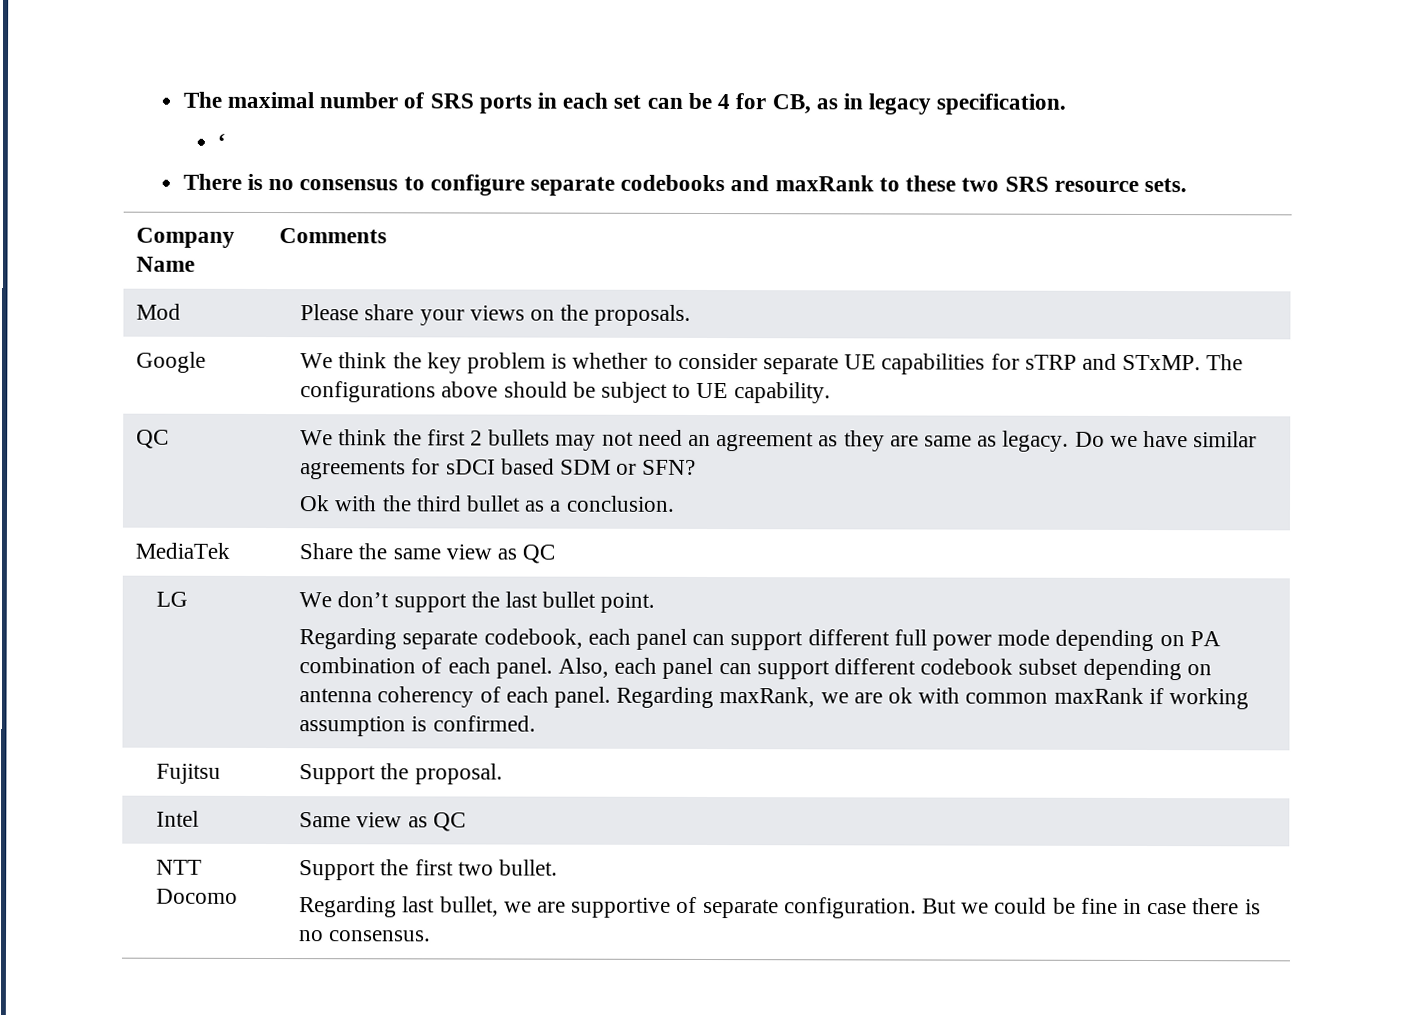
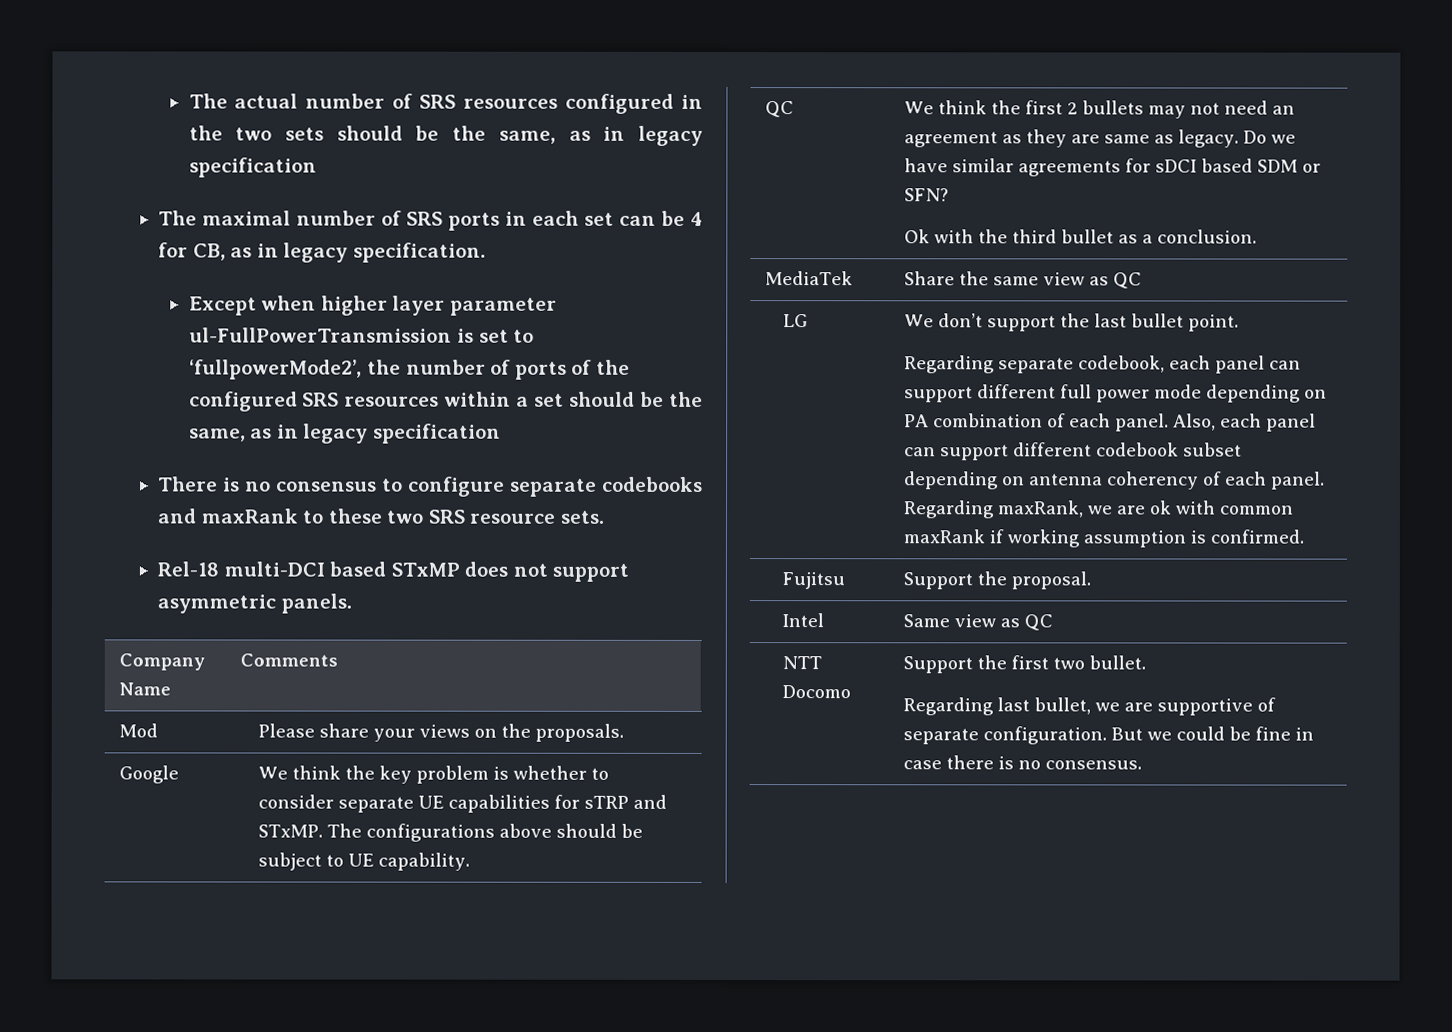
[182,91,222,108] The -> [188,93,703,114] [188,125,703,146] [188,157,317,178] [158,210,198,226] The actual number of SRS resources configured in the two sets should be the same, as in legacy specification // The
[217,132,227,149] ‘ -> [188,295,557,316] [188,327,535,343] [188,359,630,380] [188,391,704,412] [188,423,501,444] Except when higher layer parameter ul-FullPowerTransmission is set to ‘fullpowerMode2’, the number of ports of the configured SRS resources within a set should be the same, as in legacy specification
(1187, 185) none -> [157,561,630,582] [157,593,352,614] // Rel-18 multi-DCI based STxMP does not support asymmetric panels.

